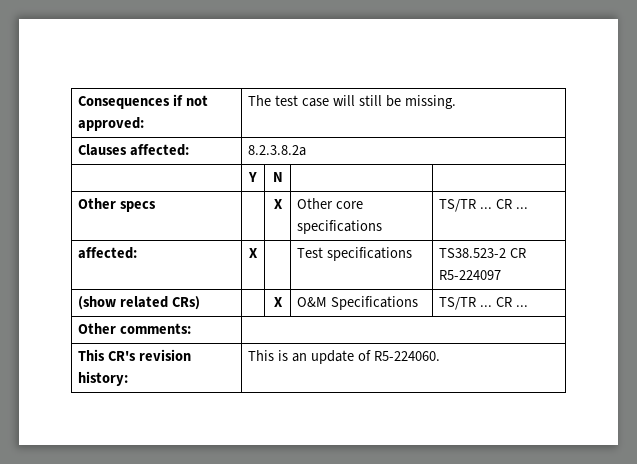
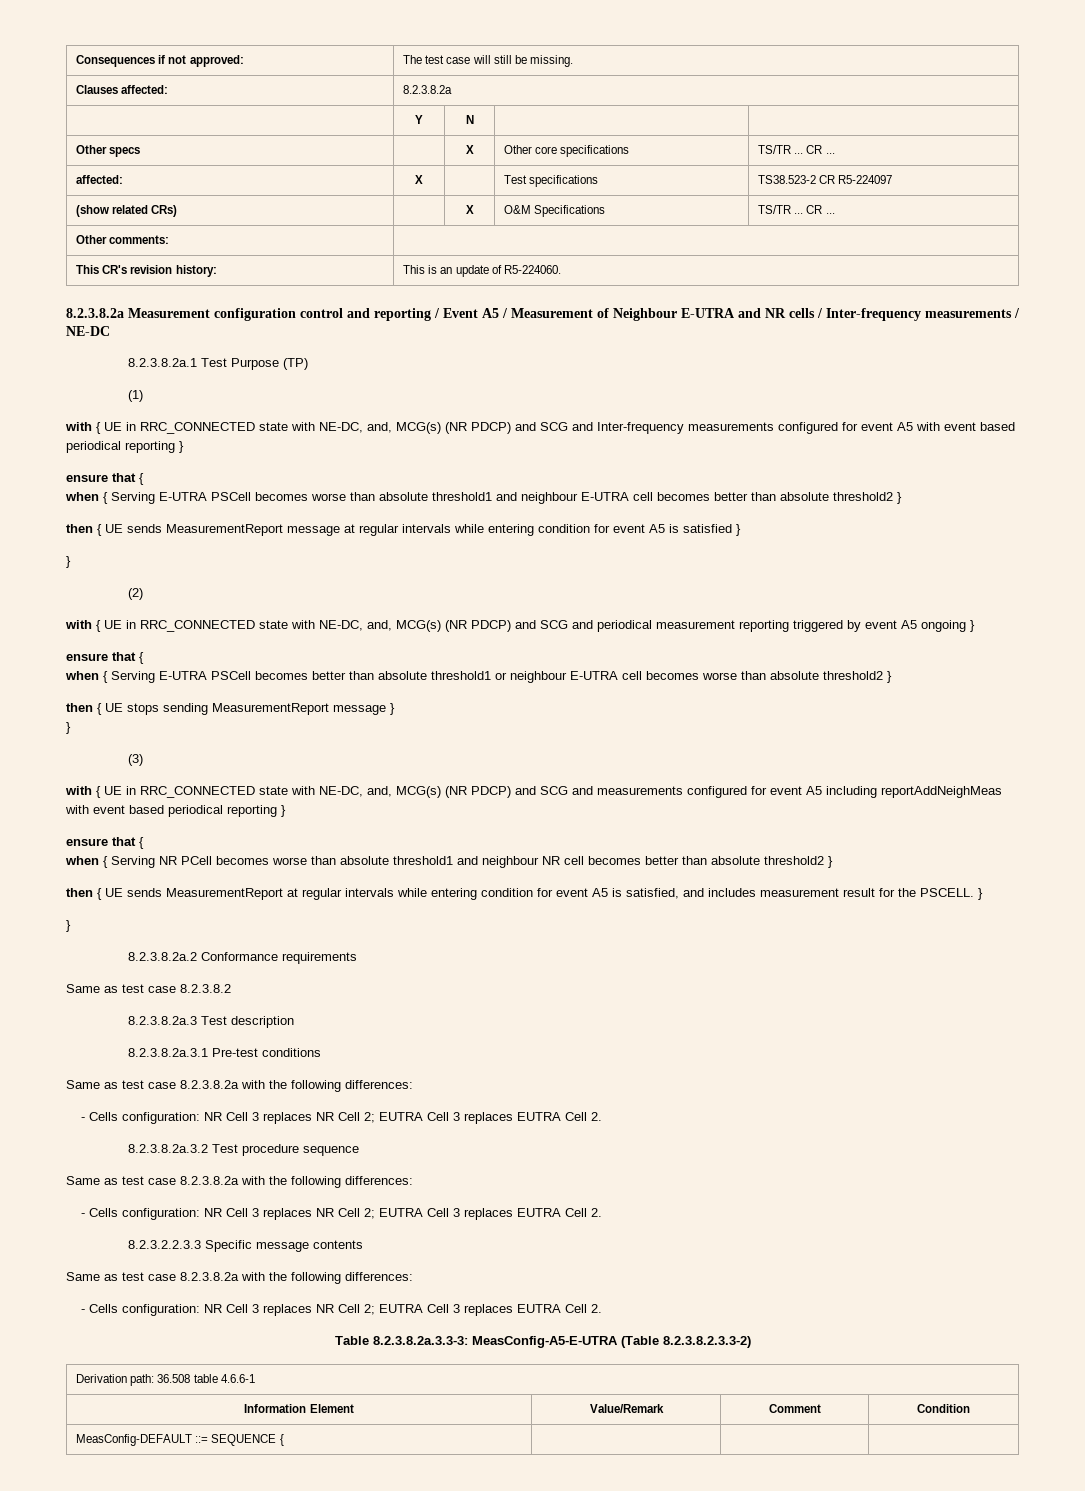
(440, 356) none -> [66,308,1020,321] [66,326,110,336] [127,358,308,370] [127,390,143,402] [65,422,1015,434] [66,441,184,453] [66,473,144,485] [65,492,902,504] [66,524,741,536] [66,556,71,568] [127,588,143,600] [65,620,975,632] [66,652,144,664] [65,671,892,683] [66,703,395,715] [66,722,71,734] [127,754,143,766] [65,786,1002,798] [65,805,286,817] [66,837,144,849] [65,856,833,868] [66,888,983,900] [66,920,71,932] [127,952,357,964] [66,984,231,993] [127,1016,294,1028] [127,1048,321,1057] [66,1080,413,1092] [81,1112,603,1124] [127,1144,359,1156] [66,1176,413,1188] [81,1208,603,1220] [127,1240,363,1252] [66,1272,413,1284] [81,1304,603,1316] [334,1336,751,1348] [76,1374,255,1386] [244,1404,354,1413] [589,1404,664,1413] [768,1404,821,1413] [917,1404,970,1413] [76,1434,284,1446] // 8.2.3.8.2a Measurement configuration control and reporting / Event A5 / Measurement of Neighbour E-UTRA and NR cells / Inter-frequency measurements / NE-DC // 8.2.3.8.2a.1 Test Purpose (TP) // (1) // with { UE in RRC_CONNECTED state with NE-DC, and, MCG(s) (NR PDCP) and SCG and Inter-frequency measurements configured for event A5 with event based periodical reporting } // ensure that { // when { Serving E-UTRA PSCell becomes worse than absolute threshold1 and neighbour E-UTRA cell becomes better than absolute threshold2 } // then { UE sends MeasurementReport message at regular intervals while entering condition for event A5 is satisfied } // } // (2) // with { UE in RRC_CONNECTED state with NE-DC, and, MCG(s) (NR PDCP) and SCG and periodical measurement reporting triggered by event A5 ongoing } // ensure that { // when { Serving E-UTRA PSCell becomes better than absolute threshold1 or neighbour E-UTRA cell becomes worse than absolute threshold2 } // then { UE stops sending MeasurementReport message } // } // (3) // with { UE in RRC_CONNECTED state with NE-DC, and, MCG(s) (NR PDCP) and SCG and measurements configured for event A5 including reportAddNeighMeas with event based periodical reporting } // ensure that { // when { Serving NR PCell becomes worse than absolute threshold1 and neighbour NR cell becomes better than absolute threshold2 } // then { UE sends MeasurementReport at regular intervals while entering condition for event A5 is satisfied, and includes measurement result for the PSCELL. } // } // 8.2.3.8.2a.2 Conformance requirements // Same as test case 8.2.3.8.2 // 8.2.3.8.2a.3 Test description // 8.2.3.8.2a.3.1 Pre-test conditions // Same as test case 8.2.3.8.2a with the following differences: // - Cells configuration: NR Cell 3 replaces NR Cell 2; EUTRA Cell 3 replaces EUTRA Cell 2. // 8.2.3.8.2a.3.2 Test procedure sequence // Same as test case 8.2.3.8.2a with the following differences: // - Cells configuration: NR Cell 3 replaces NR Cell 2; EUTRA Cell 3 replaces EUTRA Cell 2. // 8.2.3.2.2.3.3 Specific message contents // Same as test case 8.2.3.8.2a with the following differences: // - Cells configuration: NR Cell 3 replaces NR Cell 2; EUTRA Cell 3 replaces EUTRA Cell 2. // Table 8.2.3.8.2a.3.3-3: MeasConfig-A5-E-UTRA (Table 8.2.3.8.2.3.3-2) // Derivation path: 36.508 table 4.6.6-1 // Information Element | Value/Remark | Comment | Condition // MeasConfig-DEFAULT ::= SEQUENCE { | | |

